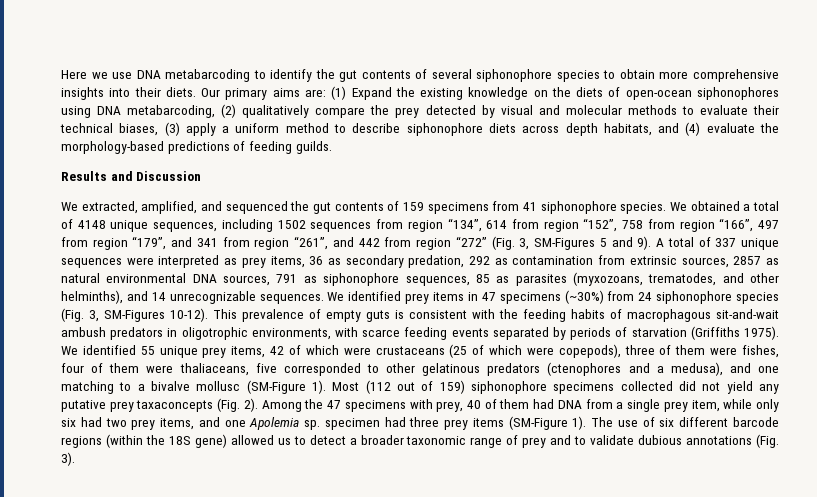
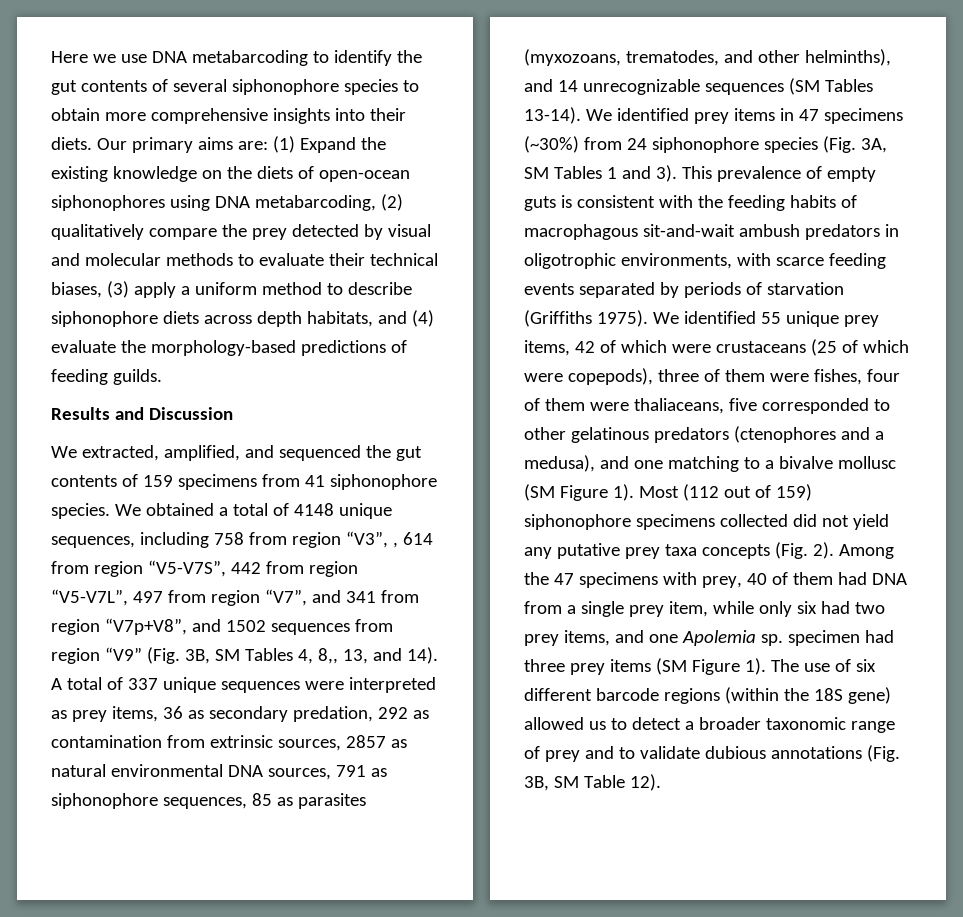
[277,218,779,232] [61,236,652,250] 1502 sequences from region “134”, 614 from region “152”, 758 from region “166”, 497 from region “179”, and 341 from region “261”, and 442 from region “272” (Fig. 3, SM-Figures 5 and 9). -> [213,531,433,548] [51,560,358,577] [51,589,419,606] [51,618,393,635] [51,647,438,664] 758 from region “V3”, , 614 from region “V5-V7S”, 442 from region “V5-V7L”, 497 from region “V7”, and 341 from region “V7p+V8”, and 1502 sequences from region “V9” (Fig. 3B, SM Tables 4, 8,, 13, and 14).
[259,294,324,304] sequences. -> [704,78,873,95] [524,107,581,124] sequences (SM Tables 13-14).
[89,308,208,322] 3, SM-Figures 10-12). -> [860,138,887,153] [524,165,677,182] 3A, SM Tables 1 and 3).
[246,380,306,394] (SM-Figure -> [524,484,608,501] (SM Figure
[136,400,214,412] taxaconcepts -> [664,544,770,559] taxa concepts
[508,416,568,430] (SM-Figure -> [655,658,740,675] (SM Figure
[61,452,75,466] 3). -> [524,774,661,791] 3B, SM Table 12).

